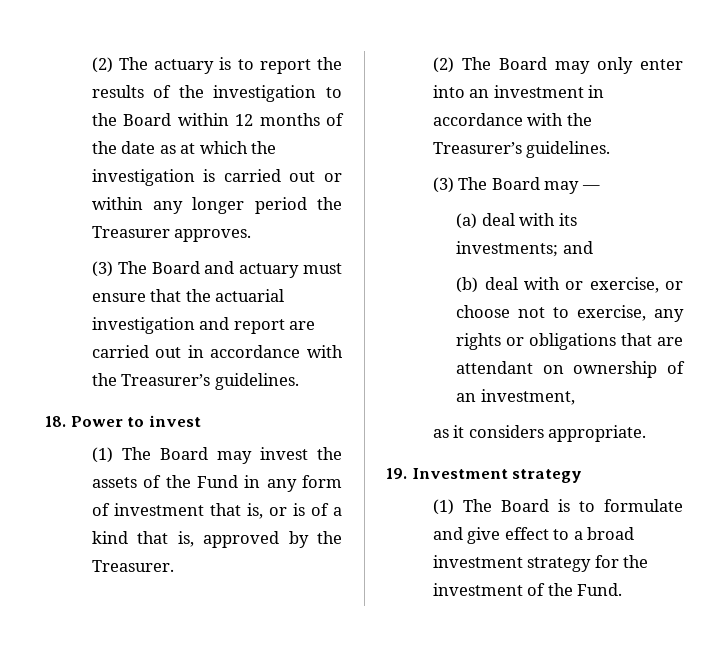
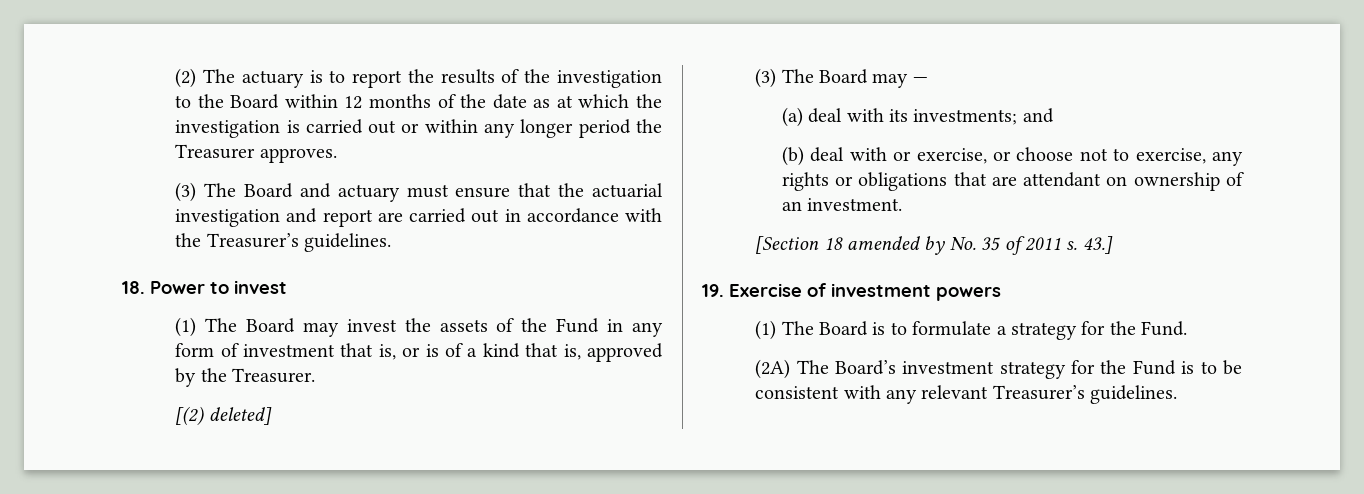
[432,57,683,74] [432,85,605,98] [432,113,592,126] [432,141,611,158] (2) The Board may only enter into an investment in accordance with the Treasurer’s guidelines. -> [175,406,272,426] [(2) deleted]
[480,389,575,405] [432,425,647,442] [386,468,583,483] investment, // as it considers appropriate. // 19. Investment strategy -> [807,198,903,211] [755,236,1113,255] [702,283,1001,301] investment. // [Section 18 amended by No. 35 of 2011 s. 43.] // 19. Exercise of investment powers
[432,527,635,544] [432,555,649,572] [432,583,623,596] and give effect to a broad investment strategy for the investment of the Fund. -> [996,321,1188,340] [755,359,1242,379] [755,385,1178,404] a strategy for the Fund. // (2A) The Board’s investment strategy for the Fund is to be consistent with any relevant Treasurer’s guidelines.

